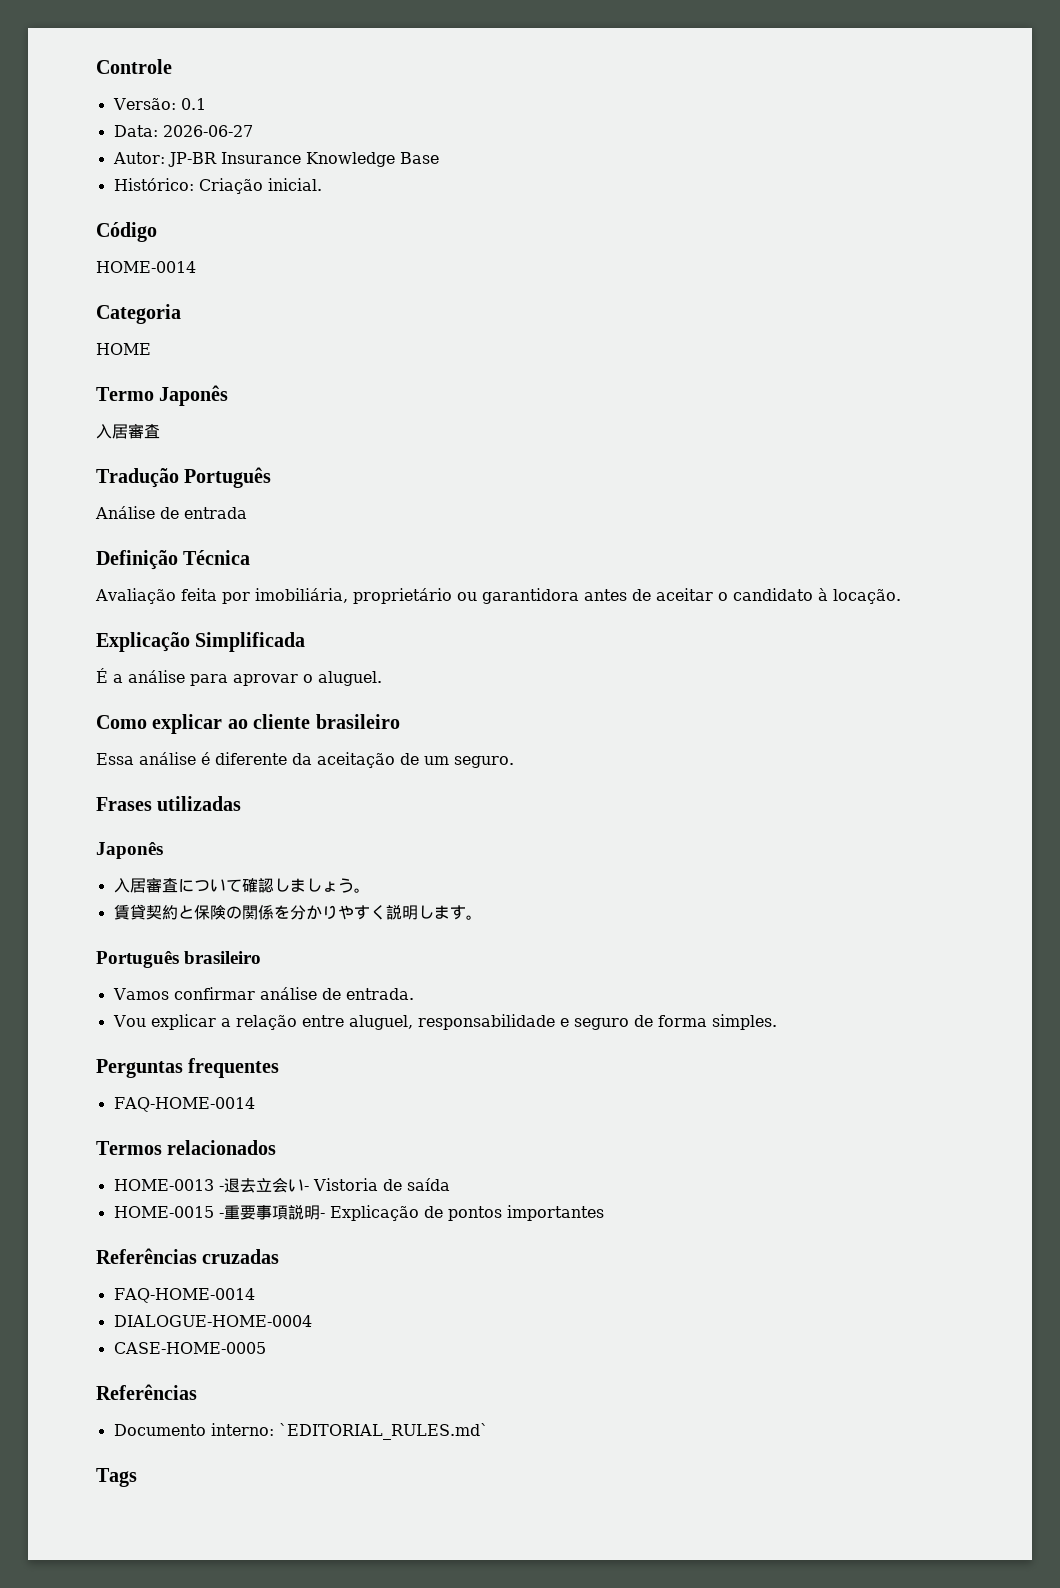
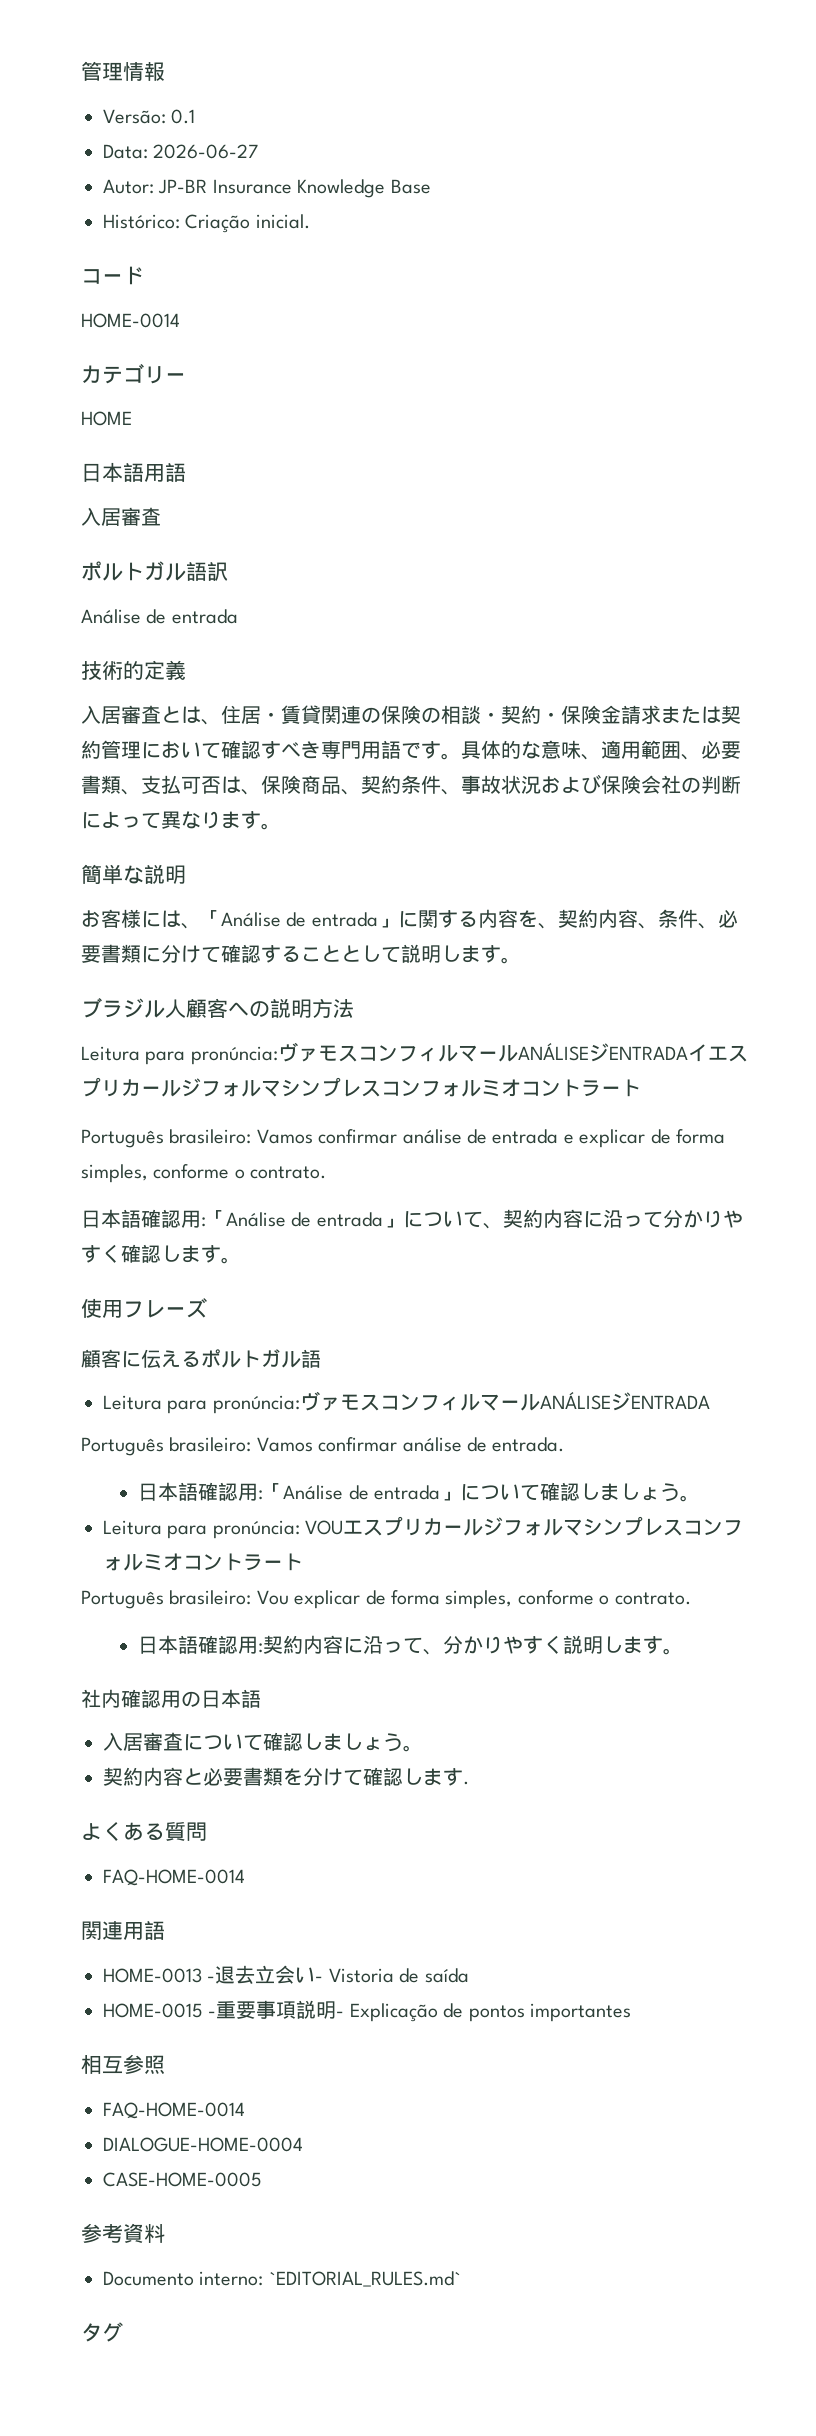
[96,59,172,74] Controle -> [81,61,165,81] 管理情報
[96,222,157,242] Código -> [81,266,144,285] コード
[96,304,181,324] Categoria -> [81,363,186,384] カテゴリー
[96,385,229,406] Termo Japonês -> [81,462,186,482] 日本語用語
[96,467,272,488] Tradução Português -> [81,561,228,581] ポルトガル語訳
[96,550,251,570] [95,588,901,604] [96,632,306,652] [96,668,382,686] [96,714,400,734] [96,752,514,768] [96,796,242,811] [96,842,163,859] Definição Técnica // Avaliação feita por imobiliária, proprietário ou garantidora antes de aceitar o candidato à locação. // Explicação Simplificada // É a análise para aprovar o aluguel. // Como explicar ao cliente brasileiro // Essa análise é diferente da aceitação de um seguro. // Frases utilizadas // Japonês -> [81,660,186,680] [81,705,741,725] [81,740,741,760] [81,774,741,795] [81,811,281,830] [81,864,186,884] [81,909,738,929] [81,944,521,964] [81,998,354,1018] [81,1042,748,1065] [81,1077,641,1097] [81,1129,725,1148] [81,1164,327,1183] [81,1209,743,1229] [81,1244,241,1264] [81,1298,207,1318] [81,1349,321,1368] [103,1391,710,1414] [81,1437,565,1456] [138,1482,701,1502] [103,1516,744,1539] [103,1553,303,1571] [81,1590,691,1609] [138,1635,684,1655] [81,1689,261,1708] 技術的定義 // 入居審査とは、住居・賃貸関連の保険の相談・契約・保険金請求または契約管理において確認すべき専門用語です。具体的な意味、適用範囲、必要書類、支払可否は、保険商品、契約条件、事故状況および保険会社の判断によって異なります。 // 簡単な説明 // お客様には、「Análise de entrada」に関する内容を、契約内容、条件、必要書類に分けて確認することとして説明します。 // ブラジル人顧客への説明方法 // Leitura para pronúncia:ヴァモスコンフィルマールANÁLISEジENTRADAイエスプリカールジフォルマシンプレスコンフォルミオコントラート // Português brasileiro: Vamos confirmar análise de entrada e explicar de forma simples, conforme o contrato. // 日本語確認用:「Análise de entrada」について、契約内容に沿って分かりやすく確認します。 // 使用フレーズ // 顧客に伝えるポルトガル語 // Leitura para pronúncia:ヴァモスコンフィルマールANÁLISEジENTRADA // Português brasileiro: Vamos confirmar análise de entrada. // 日本語確認用:「Análise de entrada」について確認しましょう。 // Leitura para pronúncia: VOUエスプリカールジフォルマシンプレスコンフォルミオコントラート // Português brasileiro: Vou explicar de forma simples, conforme o contrato. // 日本語確認用:契約内容に沿って、分かりやすく説明します。 // 社内確認用の日本語
[113,904,482,920] [96,951,262,968] [112,987,414,1000] [112,1014,777,1030] [96,1058,280,1078] [113,1097,255,1112] [96,1140,277,1155] 賃貸契約と保険の関係を分かりやすく説明します。 // Português brasileiro // Vamos confirmar análise de entrada. // Vou explicar a relação entre aluguel, responsabilidade e seguro de forma simples. // Perguntas frequentes // FAQ-HOME-0014 // Termos relacionados -> [103,1767,469,1786] [81,1822,207,1841] [103,1869,245,1886] [81,1921,165,1940] 契約内容と必要書類を分けて確認します. // よくある質問 // FAQ-HOME-0014 // 関連用語
[96,1248,280,1264] Referências cruzadas -> [81,2054,165,2074] 相互参照
[96,1384,197,1400] Referências -> [81,2223,165,2243] 参考資料
[96,1468,137,1487] Tags -> [81,2322,123,2342] タグ

